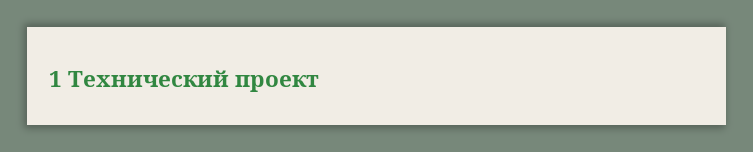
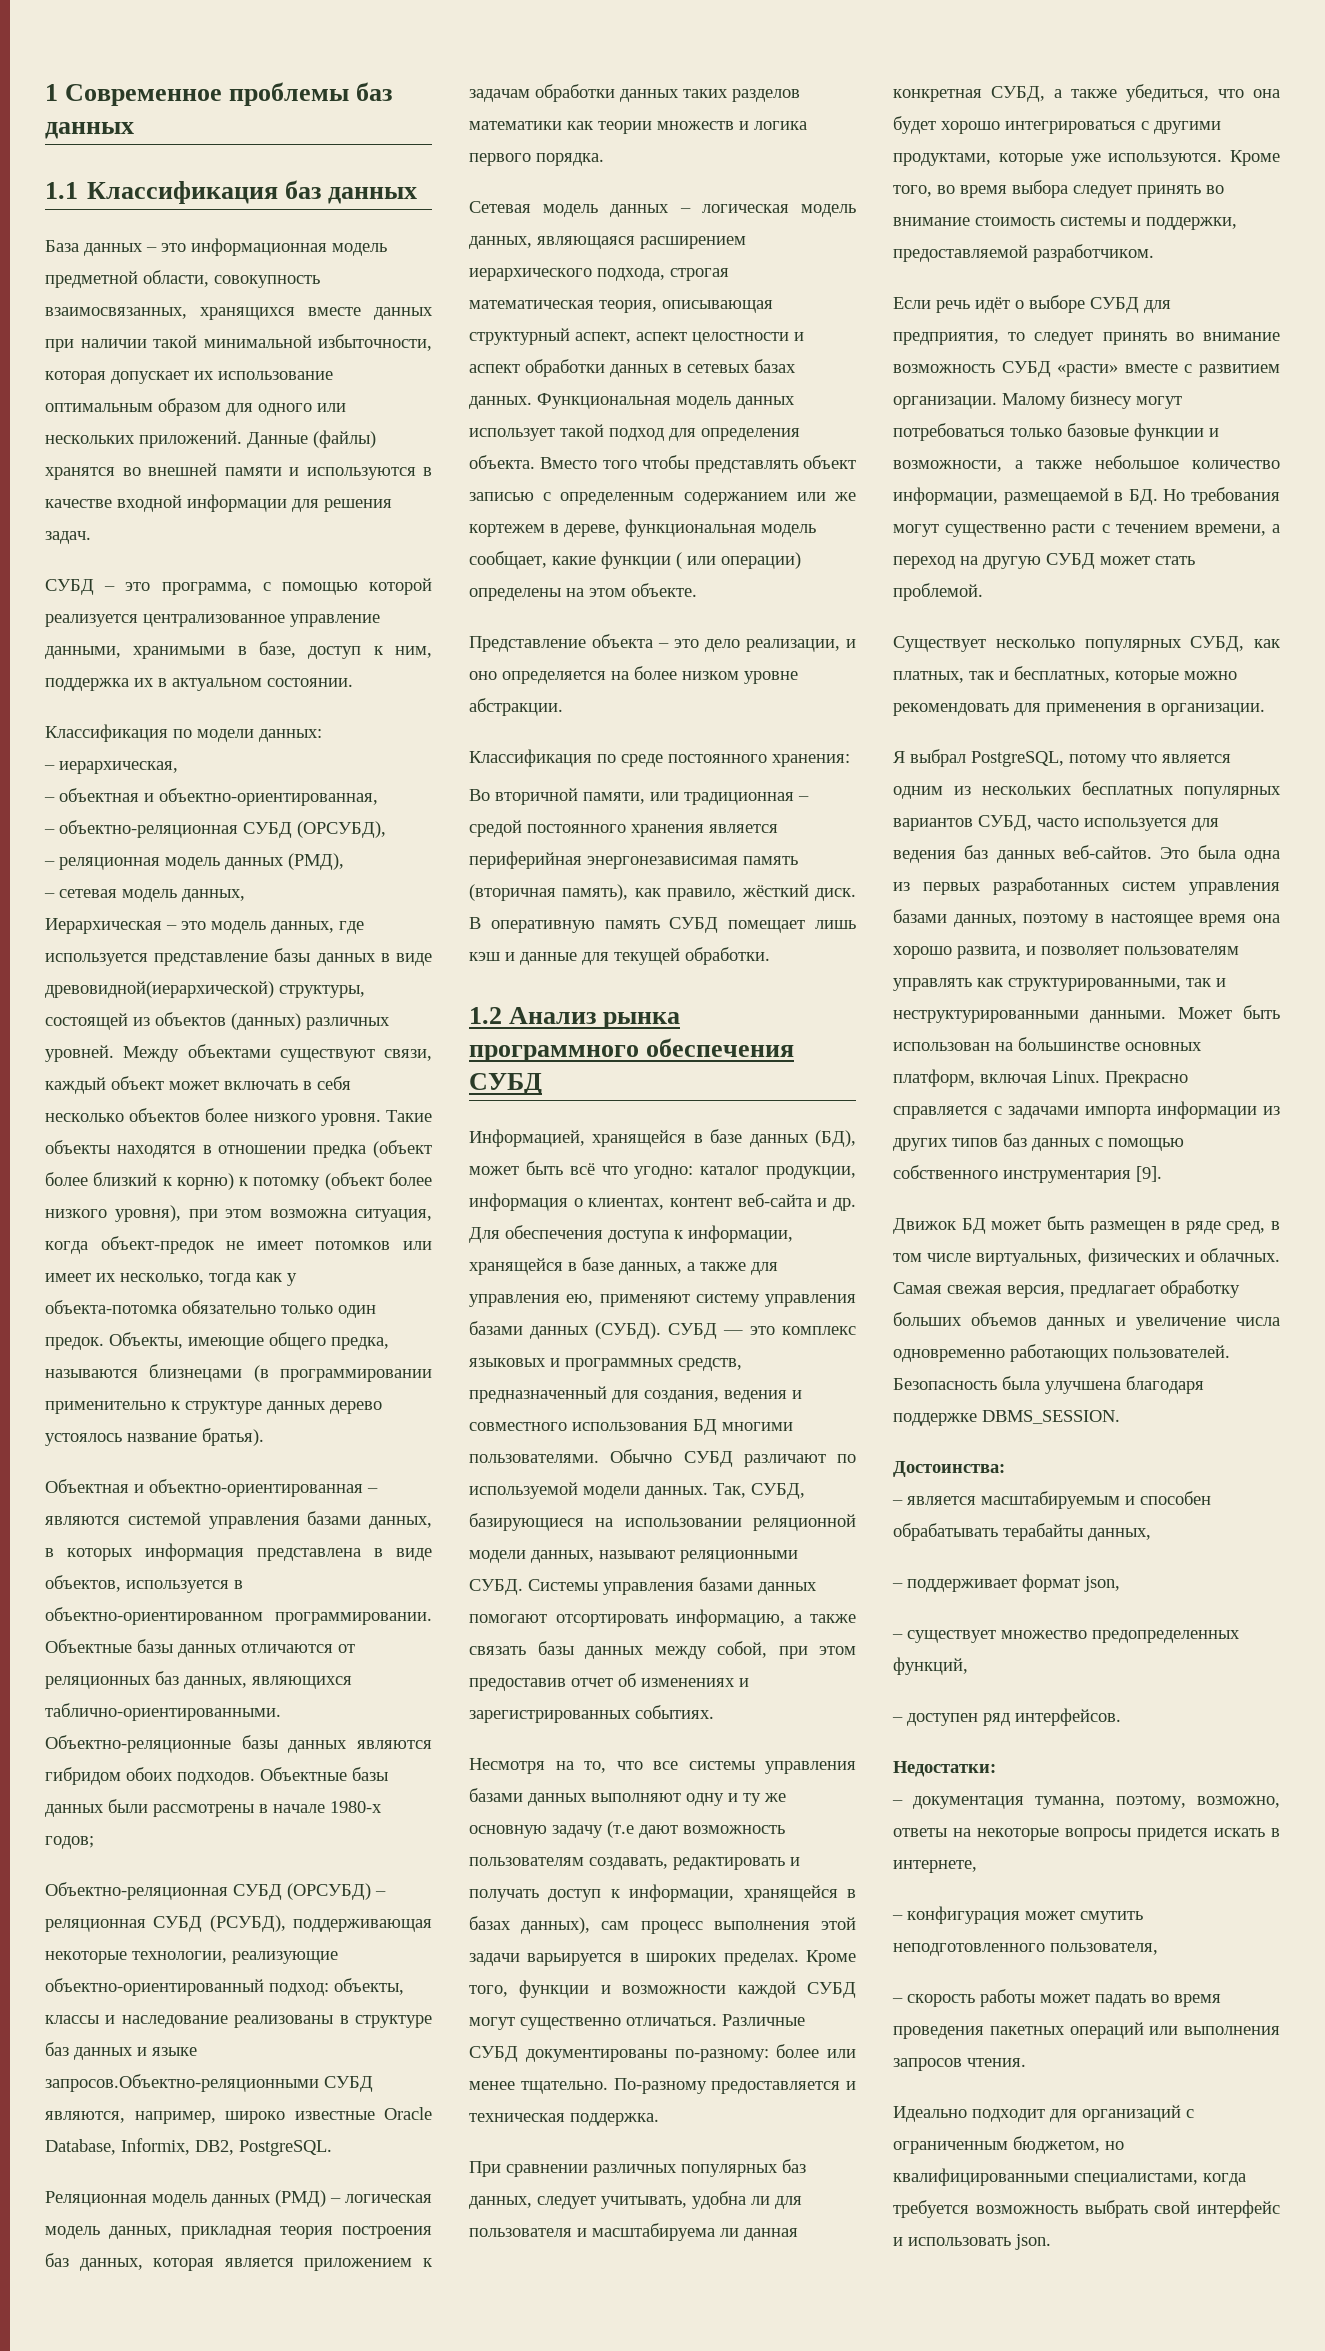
[68,70,320,92] Технический проект -> [65,82,393,106] [45,122,134,139] [45,180,418,204] [45,238,387,256] [45,270,320,288] [45,307,433,320] [45,334,432,352] [45,371,333,384] [45,398,346,416] [45,430,376,448] [45,463,432,480] [45,494,392,512] [45,531,91,544] [45,578,432,595] [45,614,380,627] [45,641,432,659] [45,678,353,691] [45,724,322,742] [44,761,178,774] [44,788,378,806] [44,820,386,838] [44,853,344,870] [44,889,245,902] [45,918,364,934] [45,948,432,966] [45,981,365,998] [45,1012,390,1030] [45,1044,432,1062] [45,1076,351,1094] [45,1108,432,1126] [45,1140,433,1158] [45,1172,432,1190] [45,1205,433,1222] [45,1236,432,1254] [45,1273,297,1286] [45,1300,376,1318] [45,1332,389,1350] [45,1364,432,1382] [45,1401,382,1414] [45,1428,264,1446] [45,1479,378,1497] [45,1511,432,1529] [45,1543,432,1561] [45,1575,243,1593] [45,1607,432,1625] [45,1639,355,1657] [45,1671,352,1689] [45,1703,281,1721] [45,1735,432,1753] [45,1767,388,1785] [45,1799,382,1817] [45,1836,94,1849] [45,1882,386,1900] [45,1915,432,1932] [45,1951,338,1964] [45,1978,404,1996] [45,2015,432,2028] [45,2042,197,2060] [45,2074,373,2092] [45,2107,432,2124] [45,2138,332,2156] [45,2190,432,2207] [45,2226,432,2239] [45,2253,432,2271] [469,84,800,102] [469,121,807,134] [469,153,604,166] [469,201,856,217] [469,236,746,249] [469,268,729,281] [469,300,773,313] [469,328,804,345] [469,359,796,377] [469,393,795,409] [469,424,800,441] [469,455,856,473] [469,492,856,505] [469,519,816,537] [469,551,801,569] [469,583,697,601] [469,634,856,652] [469,666,798,684] [469,698,563,716] [469,749,850,767] [469,788,809,805] [469,820,778,837] [469,851,798,869] [469,884,856,901] [469,917,856,933] [469,947,770,965] [469,1007,681,1029] [469,1038,795,1062] [469,1073,542,1095] [469,1129,856,1147] [469,1161,856,1179] [469,1193,856,1211] [469,1225,793,1243] [469,1257,778,1275] [469,1294,856,1307] [469,1321,856,1339] [469,1358,742,1371] [469,1386,802,1403] [469,1419,793,1435] [469,1449,856,1467] [469,1482,805,1499] [469,1513,856,1531] [469,1550,798,1563] [469,1577,817,1595] [469,1609,856,1627] [469,1641,856,1659] [469,1673,749,1691] [469,1705,714,1723] [469,1758,856,1774] [469,1788,786,1806] [469,1821,785,1838] [469,1857,800,1870] [469,1884,856,1902] [469,1916,856,1934] [469,1950,856,1966] [469,1980,856,1998] [469,2014,805,2030] [469,2044,856,2062] [469,2078,856,2094] [469,2113,659,2126] [469,2159,806,2177] [469,2191,802,2209] [469,2223,798,2241] [893,84,1280,102] [893,116,1221,134] [893,150,1280,166] [893,180,1224,198] [893,217,1237,230] [893,244,1154,262] [893,295,1171,313] [893,332,1280,345] [893,361,1280,377] [893,391,1182,409] [893,423,1219,441] [893,455,1280,472] [893,487,1280,505] [893,524,1280,537] [893,553,1195,569] [893,583,983,601] [893,636,1280,652] [893,666,1237,684] [893,703,1265,716] [893,749,1231,767] [893,781,1281,799] [893,815,1219,831] [893,845,1280,863] [893,877,1280,895] [893,909,1280,927] [893,946,1239,959] [893,978,1226,991] [893,1005,1280,1023] [893,1037,1202,1051] [893,1069,1188,1087] [893,1101,1280,1119] [893,1133,1184,1151] [893,1165,1162,1183] [893,1216,1280,1234] [893,1248,1280,1266] [893,1280,1240,1298] [893,1312,1280,1330] [893,1344,1230,1362] [893,1376,1204,1394] [893,1410,1120,1426] [893,1461,1005,1477] [892,1491,1211,1509] [893,1523,1151,1541] [892,1574,1120,1592] [892,1630,1240,1643] [893,1657,968,1675] [892,1708,1121,1726] [893,1761,996,1777] [892,1796,1280,1809] [893,1828,1280,1841] [893,1860,977,1873] [892,1906,1143,1924] [893,1943,1158,1956] [892,1989,1221,2007] [893,2022,1280,2039] [893,2058,1026,2071] [893,2105,1194,2122] [893,2136,1124,2154] [893,2168,1246,2186] [893,2200,1280,2218] [893,2234,1051,2250] Современное проблемы баз данных // 1.1 Классификация баз данных // База данных – это информационная модель предметной области, совокупность взаимосвязанных, хранящихся вместе данных при наличии такой минимальной избыточности, которая допускает их использование оптимальным образом для одного или нескольких приложений. Данные (файлы) хранятся во внешней памяти и используются в качестве входной информации для решения задач. // СУБД – это программа, с помощью которой реализуется централизованное управление данными, хранимыми в базе, доступ к ним, поддержка их в актуальном состоянии. // Классификация по модели данных: // – иерархическая, // – объектная и объектно-ориентированная, // – объектно-реляционная СУБД (ОРСУБД), // – реляционная модель данных (РМД), // – сетевая модель данных, // Иерархическая – это модель данных, где используется представление базы данных в виде древовидной(иерархической) структуры, состоящей из объектов (данных) различных уровней. Между объектами существуют связи, каждый объект может включать в себя несколько объектов более низкого уровня. Такие объекты находятся в отношении предка (объект более близкий к корню) к потомку (объект более низкого уровня), при этом возможна ситуация, когда объект-предок не имеет потомков или имеет их несколько, тогда как у объекта-потомка обязательно только один предок. Объекты, имеющие общего предка, называются близнецами (в программировании применительно к структуре данных дерево устоялось название братья). // Объектная и объектно-ориентированная – являются системой управления базами данных, в которых информация представлена в виде объектов, используется в объектно-ориентированном программировании. Объектные базы данных отличаются от реляционных баз данных, являющихся таблично-ориентированными. Объектно-реляционные базы данных являются гибридом обоих подходов. Объектные базы данных были рассмотрены в начале 1980-х годов; // Объектно-реляционная СУБД (ОРСУБД) – реляционная СУБД (РСУБД), поддерживающая некоторые технологии, реализующие объектно-ориентированный подход: объекты, классы и наследование реализованы в структуре баз данных и языке запросов.Объектно-реляционными СУБД являются, например, широко известные Oracle Database, Informix, DB2, PostgreSQL. // Реляционная модель данных (РМД) – логическая модель данных, прикладная теория построения баз данных, которая является приложением к задачам обработки данных таких разделов математики как теории множеств и логика первого порядка. // Сетевая модель данных – логическая модель данных, являющаяся расширением иерархического подхода, строгая математическая теория, описывающая структурный аспект, аспект целостности и аспект обработки данных в сетевых базах данных. Функциональная модель данных использует такой подход для определения объекта. Вместо того чтобы представлять объект записью с определенным содержанием или же кортежем в дереве, функциональная модель сообщает, какие функции ( или операции) определены на этом объекте. // Представление объекта – это дело реализации, и оно определяется на более низком уровне абстракции. // Классификация по среде постоянного хранения: // Во вторичной памяти, или традиционная – средой постоянного хранения является периферийная энергонезависимая память (вторичная память), как правило, жёсткий диск. В оперативную память СУБД помещает лишь кэш и данные для текущей обработки. // 1.2 Анализ рынка программного обеспечения СУБД // Информацией, хранящейся в базе данных (БД), может быть всё что угодно: каталог продукции, информация о клиентах, контент веб-сайта и др. Для обеспечения доступа к информации, хранящейся в базе данных, а также для управления ею, применяют систему управления базами данных (СУБД). СУБД — это комплекс языковых и программных средств, предназначенный для создания, ведения и совместного использования БД многими пользователями. Обычно СУБД различают по используемой модели данных. Так, СУБД, базирующиеся на использовании реляционной модели данных, называют реляционными СУБД. Системы управления базами данных помогают отсортировать информацию, а также связать базы данных между собой, при этом предоставив отчет об изменениях и зарегистрированных событиях. // Несмотря на то, что все системы управления базами данных выполняют одну и ту же основную задачу (т.е дают возможность пользователям создавать, редактировать и получать доступ к информации, хранящейся в базах данных), сам процесс выполнения этой задачи варьируется в широких пределах. Кроме того, функции и возможности каждой СУБД могут существенно отличаться. Различные СУБД документированы по-разному: более или менее тщательно. По-разному предоставляется и техническая поддержка. // При сравнении различных популярных баз данных, следует учитывать, удобна ли для пользователя и масштабируема ли данная конкретная СУБД, а также убедиться, что она будет хорошо интегрироваться с другими продуктами, которые уже используются. Кроме того, во время выбора следует принять во внимание стоимость системы и поддержки, предоставляемой разработчиком. // Если речь идёт о выборе СУБД для предприятия, то следует принять во внимание возможность СУБД «расти» вместе с развитием организации. Малому бизнесу могут потребоваться только базовые функции и возможности, а также небольшое количество информации, размещаемой в БД. Но требования могут существенно расти с течением времени, а переход на другую СУБД может стать проблемой. // Существует несколько популярных СУБД, как платных, так и бесплатных, которые можно рекомендовать для применения в организации. // Я выбрал PostgreSQL, потому что является одним из нескольких бесплатных популярных вариантов СУБД, часто используется для ведения баз данных веб-сайтов. Это была одна из первых разработанных систем управления базами данных, поэтому в настоящее время она хорошо развита, и позволяет пользователям управлять как структурированными, так и неструктурированными данными. Может быть использован на большинстве основных платформ, включая Linux. Прекрасно справляется с задачами импорта информации из других типов баз данных с помощью собственного инструментария [9]. // Движок БД может быть размещен в ряде сред, в том числе виртуальных, физических и облачных. Самая свежая версия, предлагает обработку больших объемов данных и увеличение числа одновременно работающих пользователей. Безопасность была улучшена благодаря поддержке DBMS_SESSION. // Достоинства: // – является масштабируемым и способен обрабатывать терабайты данных, // – поддерживает формат json, // – существует множество предопределенных функций, // – доступен ряд интерфейсов. // Недостатки: // – документация туманна, поэтому, возможно, ответы на некоторые вопросы придется искать в интернете, // – конфигурация может смутить неподготовленного пользователя, // – скорость работы может падать во время проведения пакетных операций или выполнения запросов чтения. // Идеально подходит для организаций с ограниченным бюджетом, но квалифицированными специалистами, когда требуется возможность выбрать свой интерфейс и использовать json.

